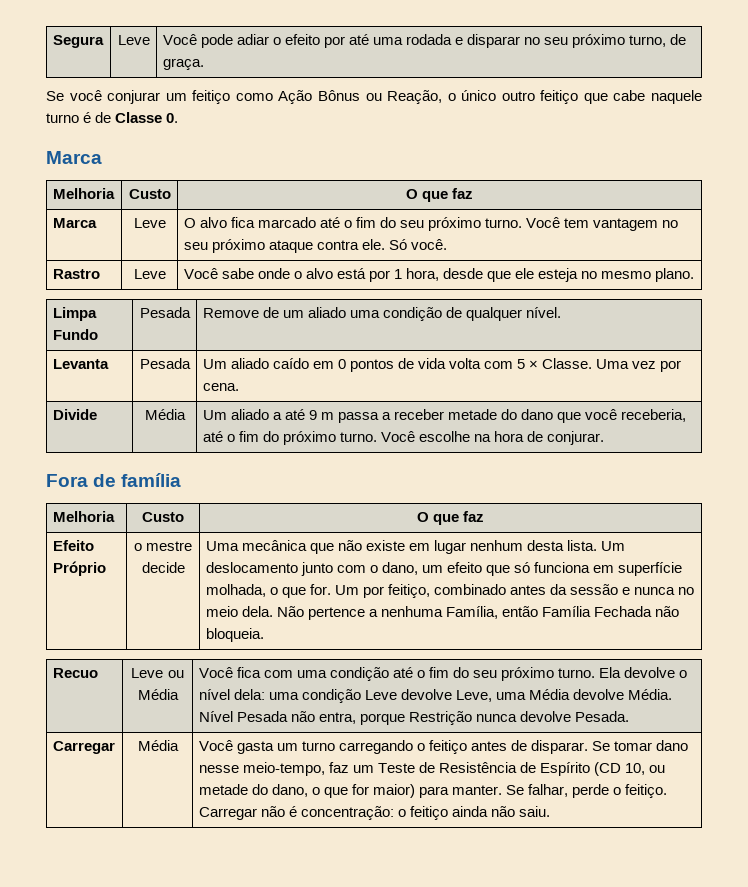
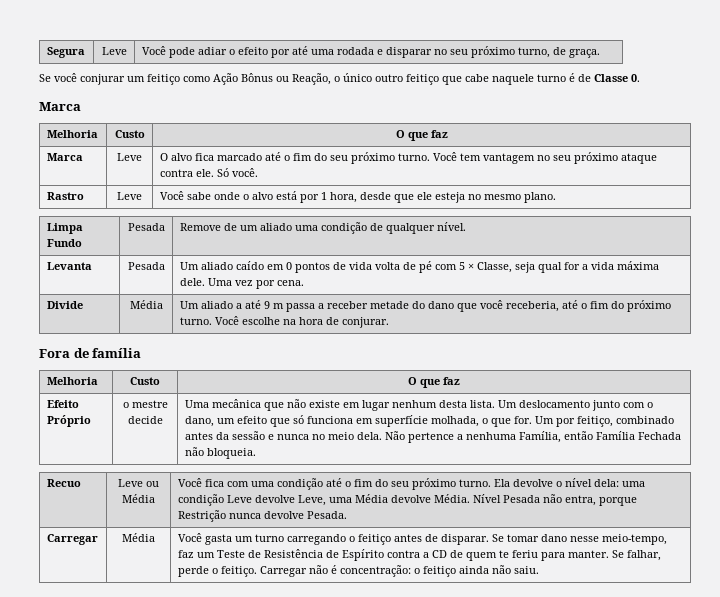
(481, 363) none -> [402,261,432,273] de pé
[542,358,593,369] Classe. -> [476,261,659,273] [179,278,205,286] Classe, seja qual for a vida máxima dele.
[593,762,666,776] [198,784,415,798] (CD 10, ou metade do dano, o que for maior) -> [386,550,538,561] contra a CD de quem te feriu

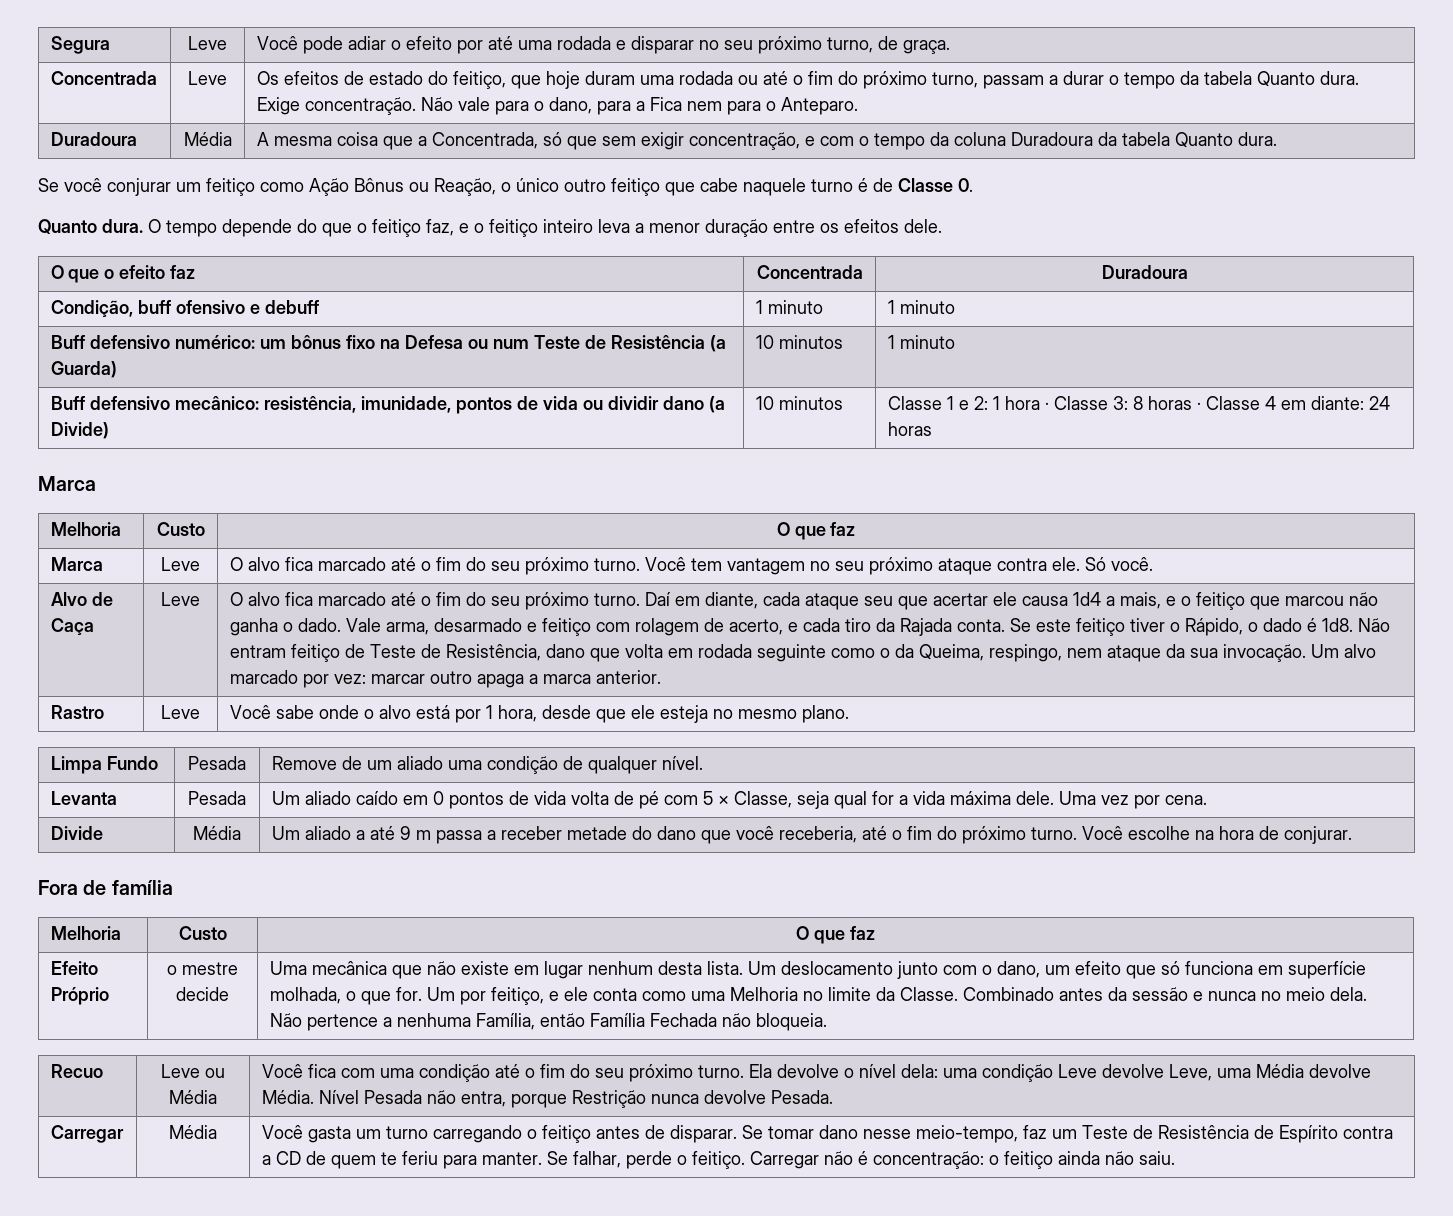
(600, 53) none -> [50,71,157,85] [188,71,227,85] [256,71,1359,89] [256,97,858,115] [50,132,137,146] [183,132,232,146] [256,132,1277,150] // Concentrada | Leve | Os efeitos de estado do feitiço, que hoje duram uma rodada ou até o fim do próximo turno, passam a durar o tempo da tabela Quanto dura. Exige concentração. Não vale para o dano, para a Fica nem para o Anteparo. // Duradoura | Média | A mesma coisa que a Concentrada, só que sem exigir concentração, e com o tempo da coluna Duradoura da tabela Quanto dura.
(640, 78) none -> [38,219,942,237] [50,265,195,283] [756,265,863,279] [1101,265,1188,279] [50,300,319,318] [755,300,823,314] [887,300,955,314] [50,335,726,352] [50,361,117,378] [755,335,843,349] [887,335,955,349] [50,396,725,414] [50,422,109,439] [755,396,843,410] [887,396,1390,410] [887,422,932,436] // Quanto dura. O tempo depende do que o feitiço faz, e o feitiço inteiro leva a menor duração entre os efeitos dele. // O que o efeito faz | Concentrada | Duradoura // Condição, buff ofensivo e debuff | 1 minuto | 1 minuto // Buff defensivo numérico: um bônus fixo na Defesa ou num Teste de Resistência (a Guarda) | 10 minutos | 1 minuto // Buff defensivo mecânico: resistência, imunidade, pontos de vida ou dividir dano (a Divide) | 10 minutos | Classe 1 e 2: 1 hora · Classe 3: 8 horas · Classe 4 em diante: 24 horas
(258, 172) none -> [50,592,113,606] [50,618,94,636] [161,592,200,606] [229,592,1378,610] [229,618,1390,636] [229,644,1376,662] [229,670,661,688] // Alvo de Caça | Leve | O alvo fica marcado até o fim do seu próximo turno. Daí em diante, cada ataque seu que acertar ele causa 1d4 a mais, e o feitiço que marcou não ganha o dado. Vale arma, desarmado e feitiço com rolagem de acerto, e cada tiro da Rajada conta. Se este feitiço tiver o Rápido, o dado é 1d8. Não entram feitiço de Teste de Resistência, dano que volta em rodada seguinte como o da Queima, respingo, nem ataque da sua invocação. Um alvo marcado por vez: marcar outro apaga a marca anterior.
[615,416,674,424] combinado -> [548,987,1054,1001] e ele conta como uma Melhoria no limite da Classe. Combinado

